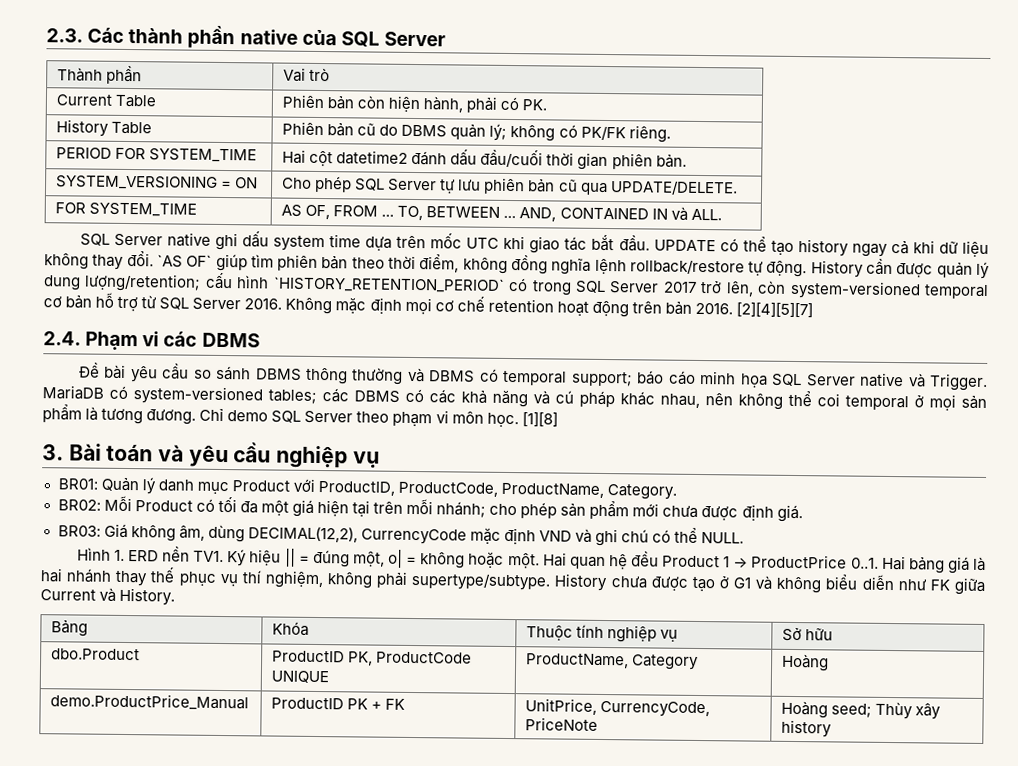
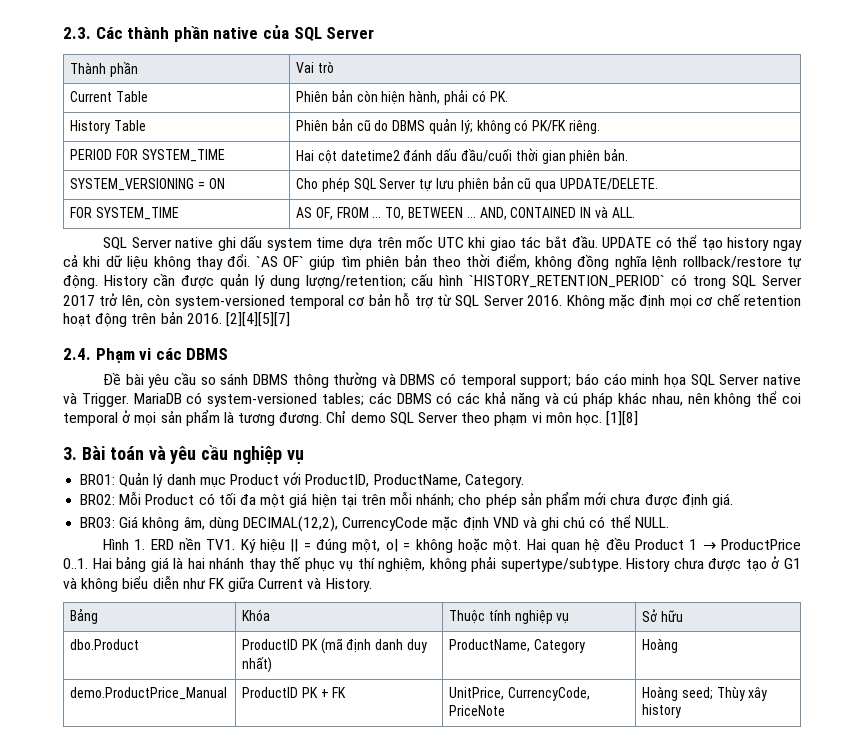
[397,481,498,497] ProductCode, -> (370, 480) none
[348,651,473,666] [271,670,330,684] PK, ProductCode UNIQUE -> [301,638,427,654] [242,656,273,673] PK (mã định danh duy nhất)

